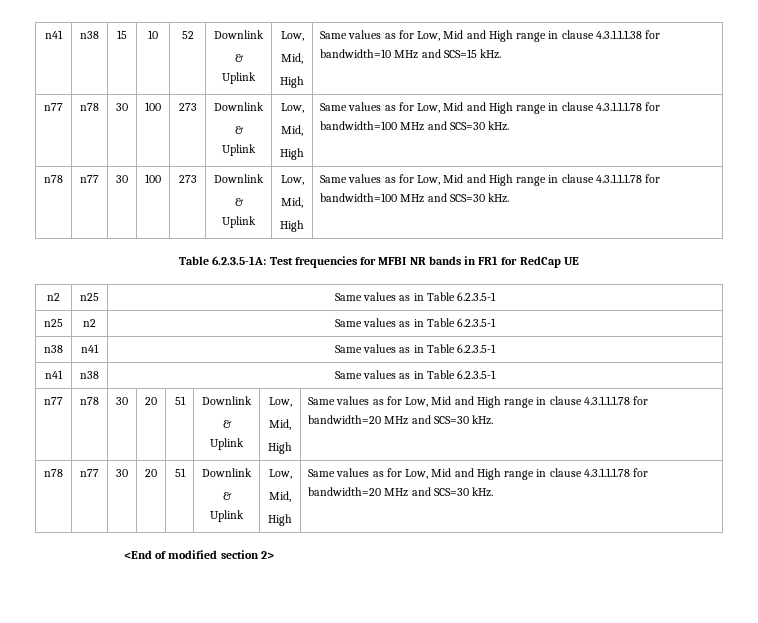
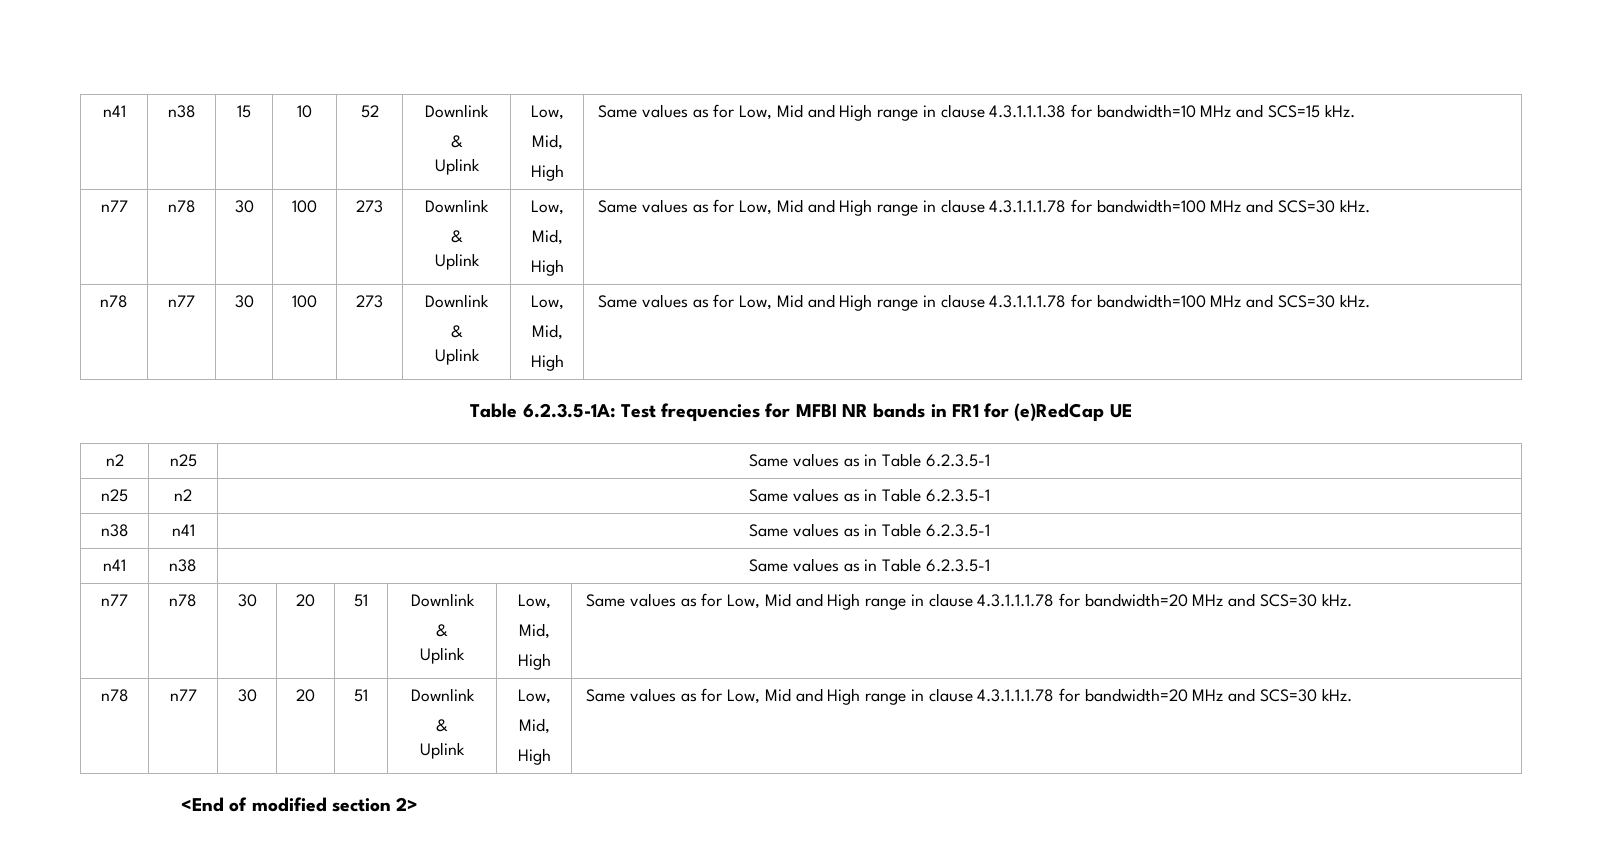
[519,256,561,268] RedCap -> [1014,403,1105,422] (e)RedCap

